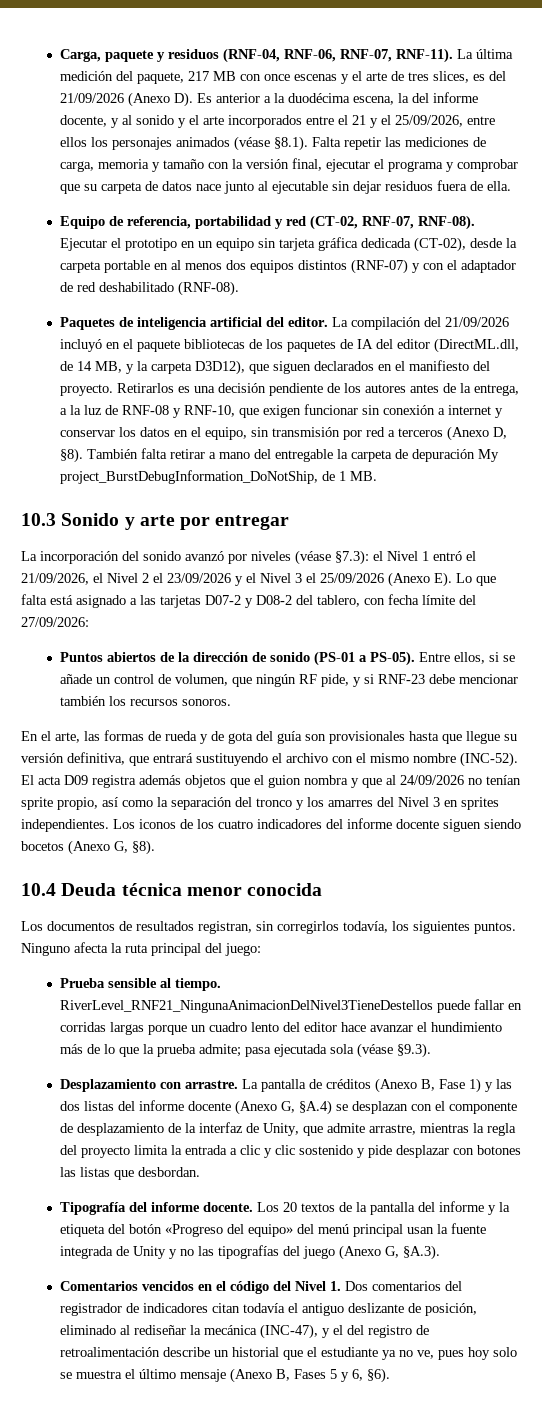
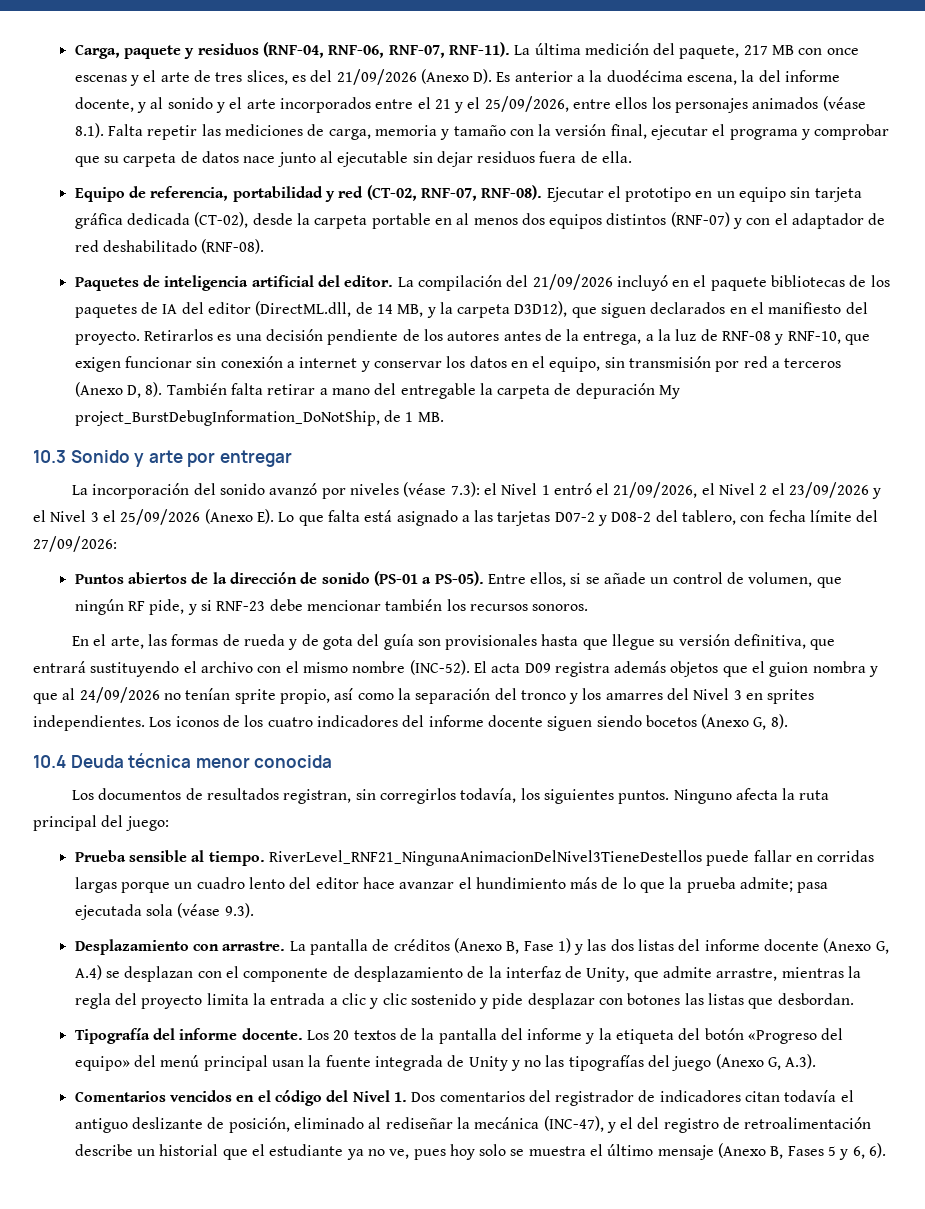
[273,136,308,151] §8.1). -> [74,123,104,138] 8.1).
[59,448,83,463] §8). -> [145,382,163,397] 8).
[335,550,369,565] §7.3): -> [450,482,480,497] 7.3):
[132,840,155,855] §8). -> [770,714,788,729] 8).
[396,1043,431,1058] §9.3). -> [224,903,254,918] 9.3).
[298,1100,332,1115] §A.4) -> [74,965,102,980] A.4)
[402,1245,440,1260] §A.3). -> [785,1054,817,1069] A.3).
[366,1368,390,1383] §6). -> [868,1143,886,1158] 6).

